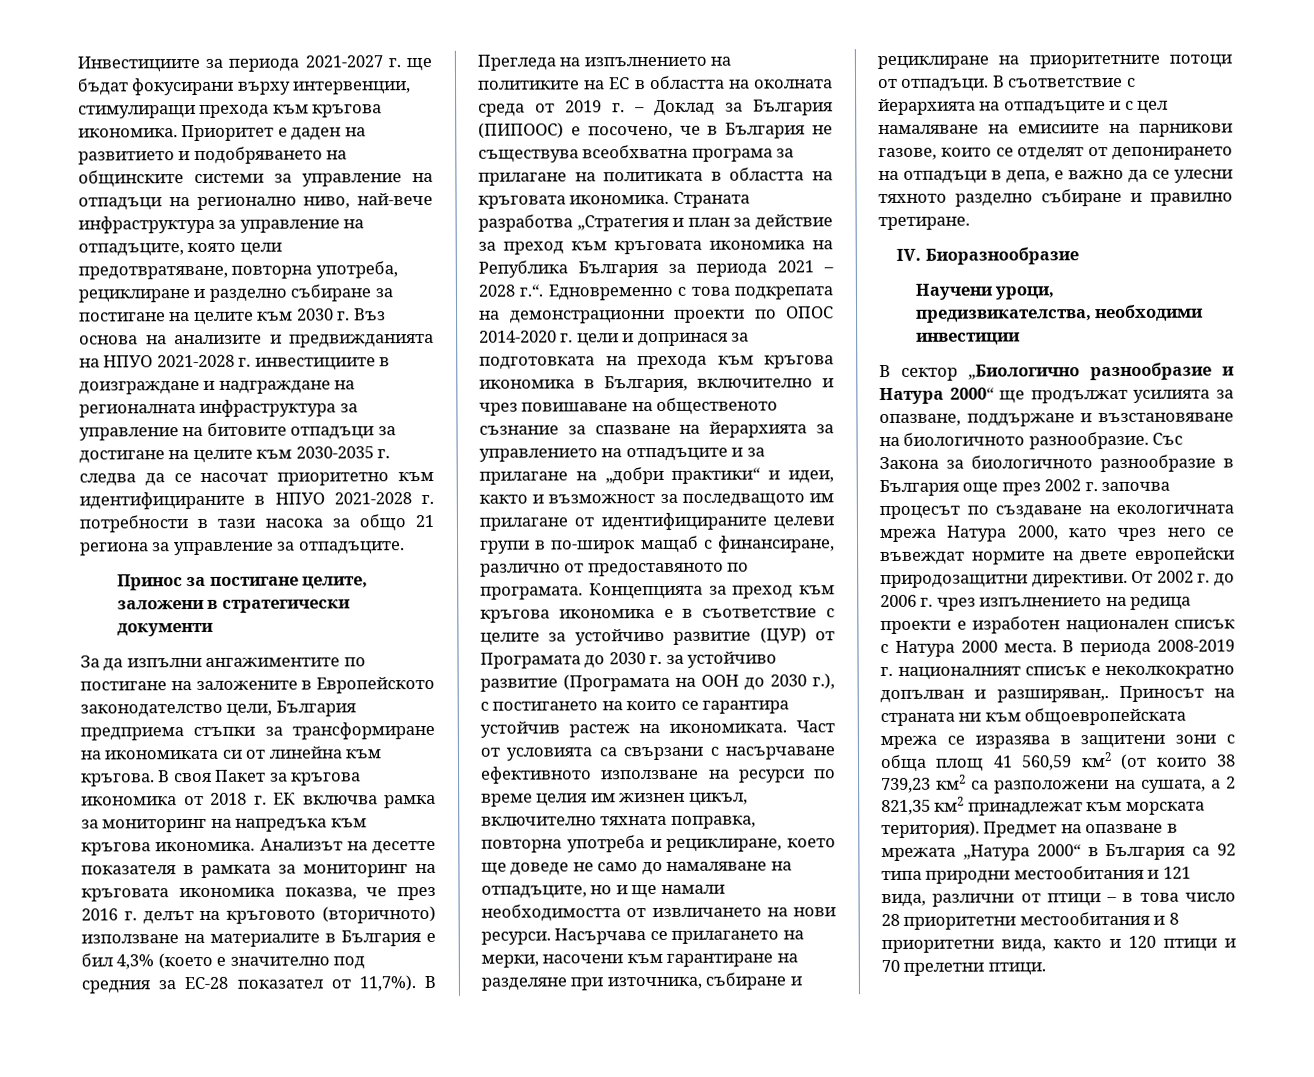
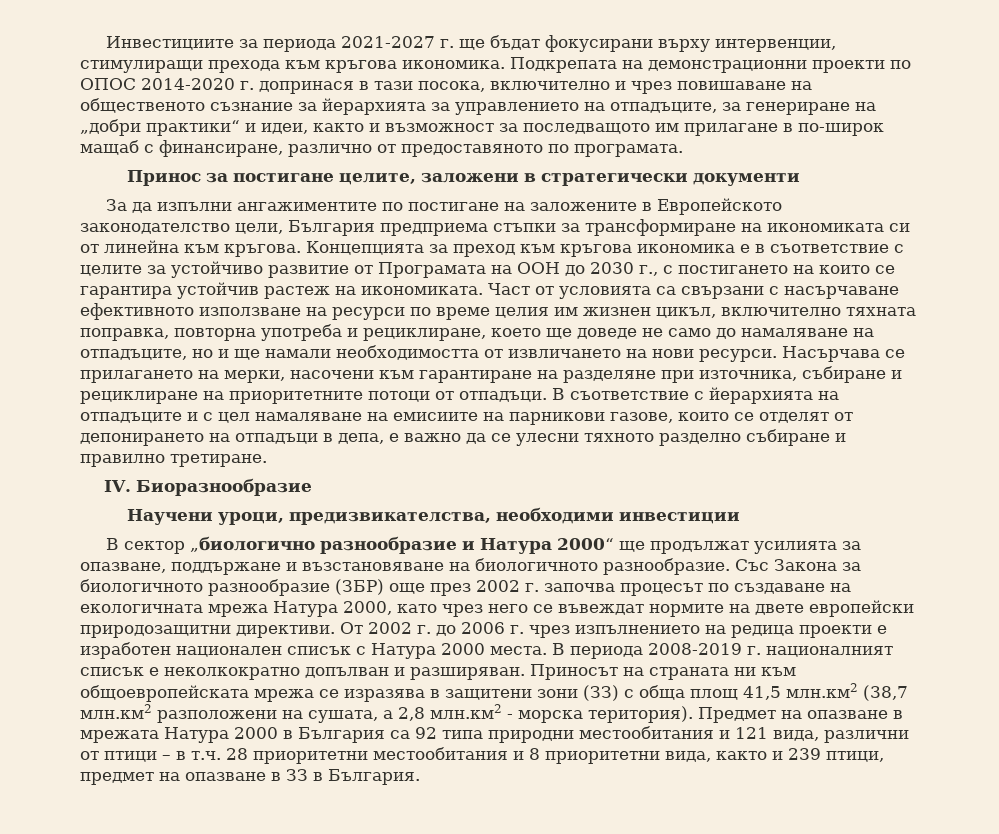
[181,124,366,142] [78,146,348,165] [78,170,433,188] [78,192,433,211] [78,215,365,234] [78,242,282,257] [78,261,398,280] [78,284,393,303] [79,308,386,326] [79,333,434,348] [79,354,391,371] [79,380,356,395] [79,399,358,418] [79,422,396,441] [79,446,391,464] [79,471,435,487] [79,491,434,510] [79,514,434,533] [80,541,405,556] Приоритет е даден на развитието и подобряването на общинските системи за управление на отпадъци на регионално ниво, най-вече инфраструктура за управление на отпадъците, която цели предотвратяване, повторна употреба, рециклиране и разделно събиране за постигане на целите към 2030 г. Въз основа на анализите и предвижданията на НПУО 2021-2028 г. инвестициите в доизграждане и надграждане на регионалната инфраструктура за управление на битовите отпадъци за достигане на целите към 2030-2035 г. следва да се насочат приоритетно към идентифицираните в НПУО 2021-2028 г. потребности в тази насока за общо 21 региона за управление за отпадъците. -> [510,57,911,73] [80,78,812,94] [80,98,876,115] [80,119,884,136] [80,140,683,157] Подкрепата на демонстрационни проекти по ОПОС 2014-2020 г. допринася в тази посока, включително и чрез повишаване на общественото съзнание за йерархията за управлението на отпадъците, за генериране на „добри практики“ и идеи, както и възможност за последващото им прилагане в по-широк мащаб с финансиране, различно от предоставяното по програмата.
[158,769,362,786] [81,792,436,809] [81,818,367,833] [81,838,436,856] [81,863,436,878] [81,886,436,902] [81,905,436,925] [81,930,436,947] [81,952,366,970] [81,975,436,994] [477,54,732,71] [478,75,833,90] [478,99,833,117] [478,122,833,139] [478,144,795,163] [478,167,833,186] [478,191,750,209] [478,214,833,232] [478,240,833,255] [478,260,834,278] [478,283,833,301] [479,306,834,324] [479,330,750,347] [479,355,834,370] [479,375,834,393] [479,397,779,416] [479,421,834,438] [479,447,765,462] [479,466,834,485] [479,493,834,507] [479,512,834,531] [480,535,835,554] [480,562,750,577] [480,586,583,600] В своя Пакет за кръгова икономика от 2018 г. ЕК включва рамка за мониторинг на напредъка към кръгова икономика. Анализът на десетте показателя в рамката за мониторинг на кръговата икономика показва, че през 2016 г. делът на кръговото (вторичното) използване на материалите в България е бил 4,3% (което е значително под средния за ЕС-28 показател от 11,7%). В Прегледa на изпълнението на политиките на ЕС в областта на околната среда от 2019 г. – Доклад за България (ПИПООС) е посочено, че в България не съществува всеобхватна програма за прилагане на политиката в областта на кръговата икономика. Страната разработва „Стратегия и план за действие за преход към кръговата икономика на Република България за периода 2021 – 2028 г.“. Едновременно с това подкрепата на демонстрационни проекти по ОПОС 2014-2020 г. цели и допринася за подготовката на прехода към кръгова икономика в България, включително и чрез повишаване на общественото съзнание за спазване на йерархията за управлението на отпадъците и за прилагане на „добри практики“ и идеи, както и възможност за последващото им прилагане от идентифицираните целеви групи в по-широк мащаб с финансиране, различно от предоставяното по програмата. -> (301, 250) none
[759,627,807,645] (ЦУР) -> (349, 271) none
[584,651,778,669] [480,673,670,692] до 2030 г. за устойчиво развитие (Програмата -> (486, 270) none
[812,673,835,690] г.), -> [639,265,658,276] г.,
[968,364,1080,380] „Биологично -> [189,536,315,552] „биологично
[1223,458,1234,468] [879,479,959,497] в България -> [335,579,384,595] (ЗБР)
[996,689,1109,703] разширяван,. -> [410,667,525,680] разширяван.
(1217, 739) none -> [583,685,619,701] (ЗЗ)
[992,752,1236,771] [881,774,1236,794] [881,796,1205,816] 41 560,59 км2 (от които 38 739,23 км2 са разположени на сушата, а 2 821,35 км2 принадлежат към морската -> [743,683,908,701] [80,704,583,723] 41,5 млн.км2 (38,7 млн.км2 разположени на сушата, а 2,8 млн.км2 - морска
[962,844,1081,861] „Натура 2000“ -> [164,727,278,743] Натура 2000
[1139,892,1236,902] това число -> [191,751,221,760] т.ч.
[1128,935,1236,952] [881,959,1046,976] 120 птици и 70 прелетни птици. -> [788,748,884,762] [80,769,420,785] 239 птици, предмет на опазване в ЗЗ в България.

